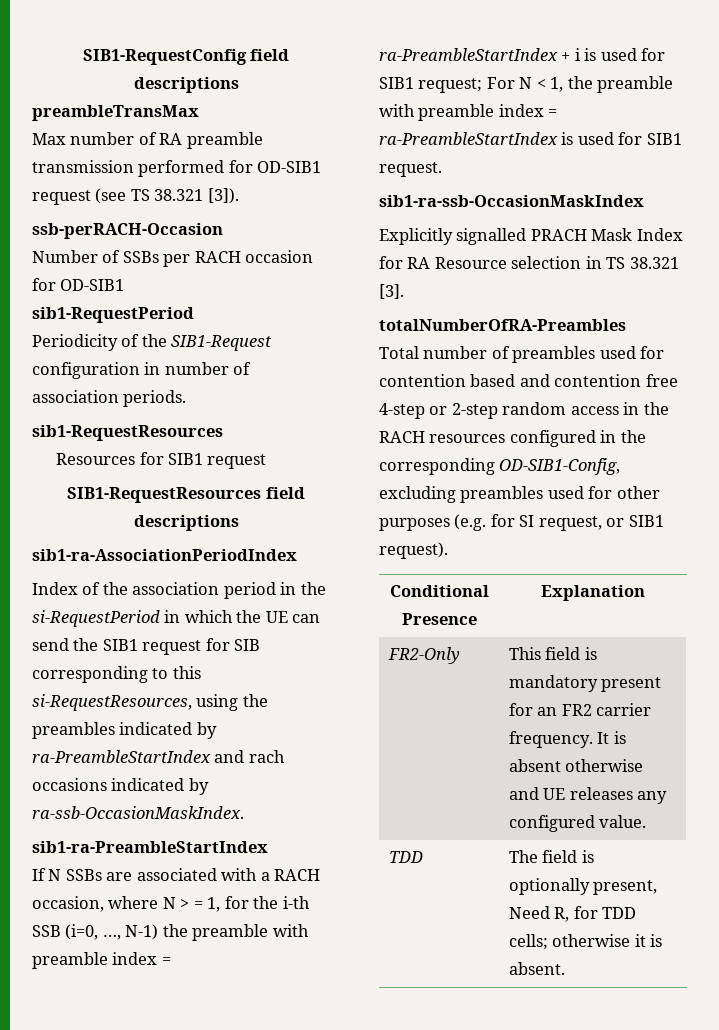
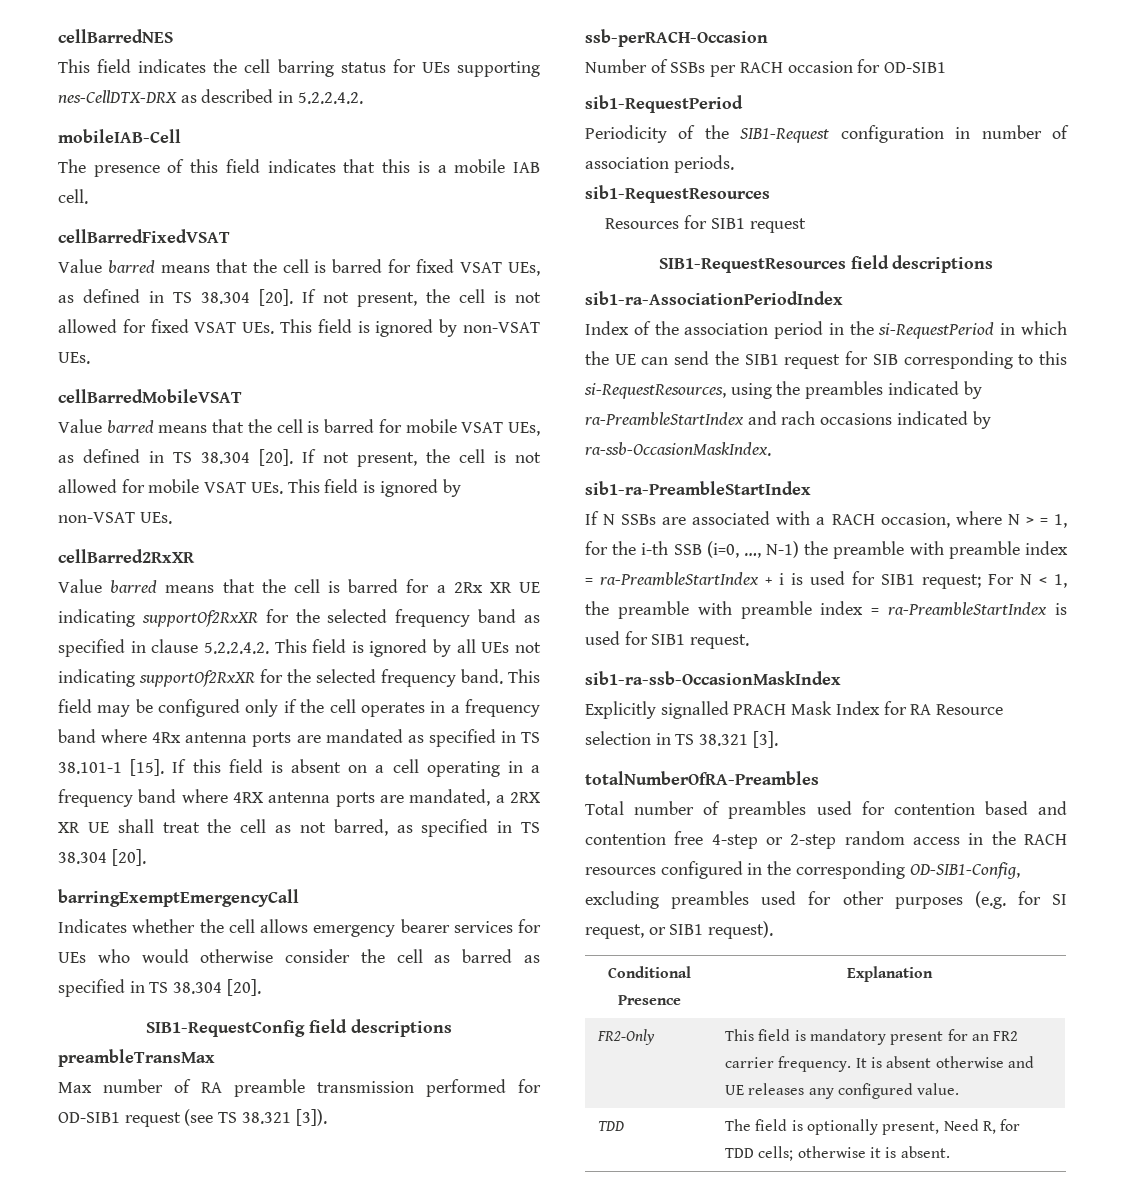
(82, 57) none -> [58,29,173,43] [58,59,540,77] [58,89,363,104] [58,129,181,143] [58,159,541,177] [58,189,88,204] [58,229,230,243] [58,259,541,276] [58,289,541,307] [58,319,540,337] [58,352,90,364] [58,389,242,403] [58,419,540,436] [58,449,541,467] [58,479,461,497] [58,512,172,524] [58,549,195,563] [58,579,540,593] [58,609,540,627] [58,639,541,657] [58,669,540,687] [58,699,540,717] [58,729,541,747] [58,759,541,777] [58,789,540,807] [58,819,540,837] [58,849,146,866] [58,889,299,907] [58,919,541,937] [58,949,540,963] [58,979,261,997] cellBarredNES // This field indicates the cell barring status for UEs supporting nes-CellDTX-DRX as described in 5.2.2.4.2. // mobileIAB-Cell // The presence of this field indicates that this is a mobile IAB cell. // cellBarredFixedVSAT // Value barred means that the cell is barred for fixed VSAT UEs, as defined in TS 38.304 [20]. If not present, the cell is not allowed for fixed VSAT UEs. This field is ignored by non-VSAT UEs. // cellBarredMobileVSAT // Value barred means that the cell is barred for mobile VSAT UEs, as defined in TS 38.304 [20]. If not present, the cell is not allowed for mobile VSAT UEs. This field is ignored by non-VSAT UEs. // cellBarred2RxXR // Value barred means that the cell is barred for a 2Rx XR UE indicating supportOf2RxXR for the selected frequency band as specified in clause 5.2.2.4.2. This field is ignored by all UEs not indicating supportOf2RxXR for the selected frequency band. This field may be configured only if the cell operates in a frequency band where 4Rx antenna ports are mandated as specified in TS 38.101-1 [15]. If this field is absent on a cell operating in a frequency band where 4RX antenna ports are mandated, a 2RX XR UE shall treat the cell as not barred, as specified in TS 38.304 [20]. // barringExemptEmergencyCall // Indicates whether the cell allows emergency bearer services for UEs who would otherwise consider the cell as barred as specified in TS 38.304 [20]. //

